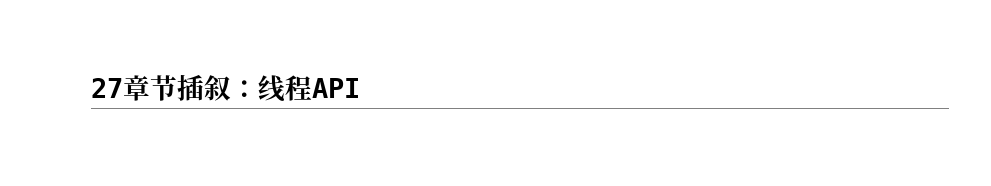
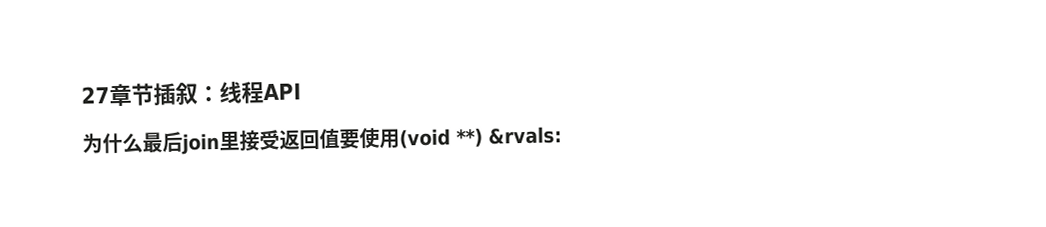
(360, 88) none -> [82,126,562,155] // 为什么最后join里接受返回值要使用(void **) &rvals:

